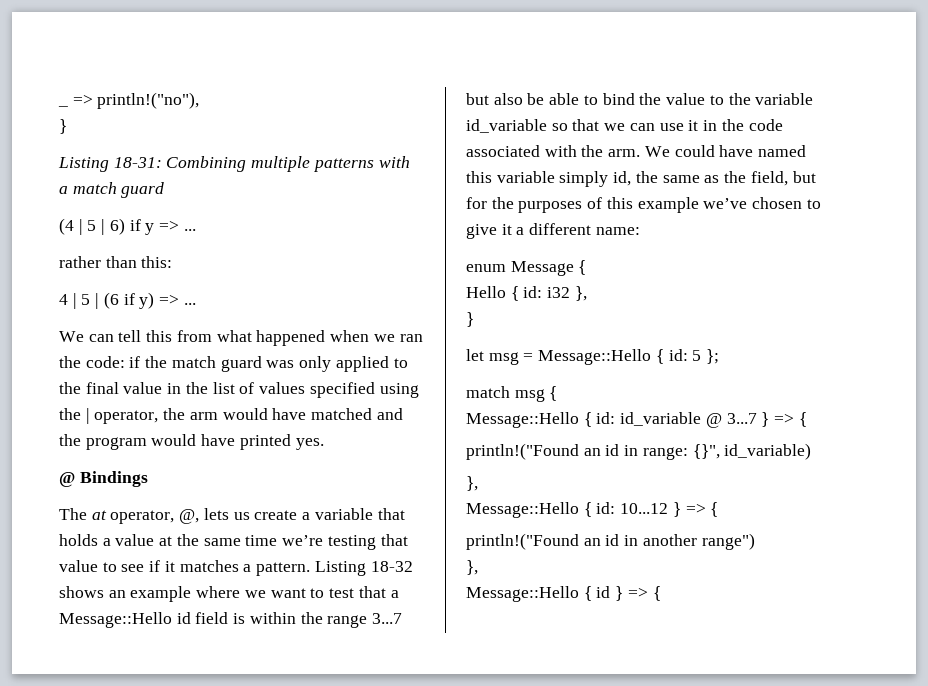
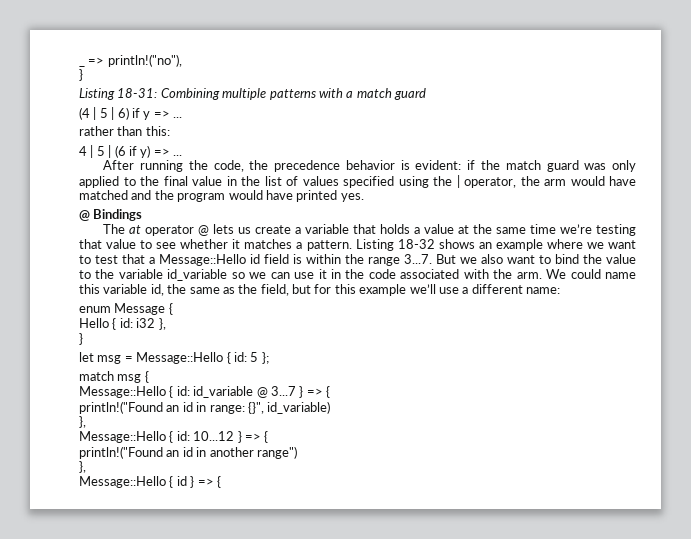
[59,330,423,346] [59,356,125,368] We can tell this from what happened when we ran the code: -> [103,160,462,172] After running the code, the precedence behavior is evident:
[110,509,200,524] operator, @, -> [145,225,210,236] operator @
[149,560,161,572] if -> [180,239,229,249] whether
[372,613,403,624] [466,93,580,105] 3...7 but also be able -> [404,254,535,264] 3...7. But we also want
[572,119,600,131] that -> (245, 275) none
[719,145,807,157] have named -> [605,272,637,279] name
[559,171,609,187] simply -> (148, 289) none
[491,197,821,213] [466,224,512,239] the purposes of this example we’ve chosen to give it -> [334,284,459,296] this example we’ll use

